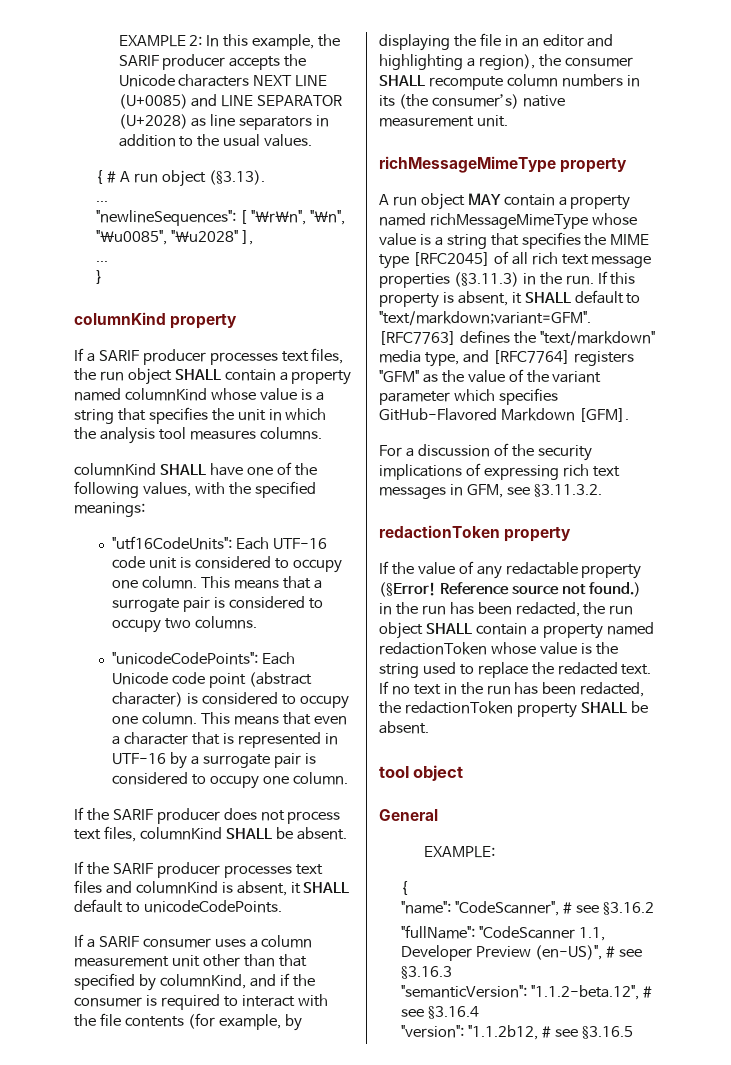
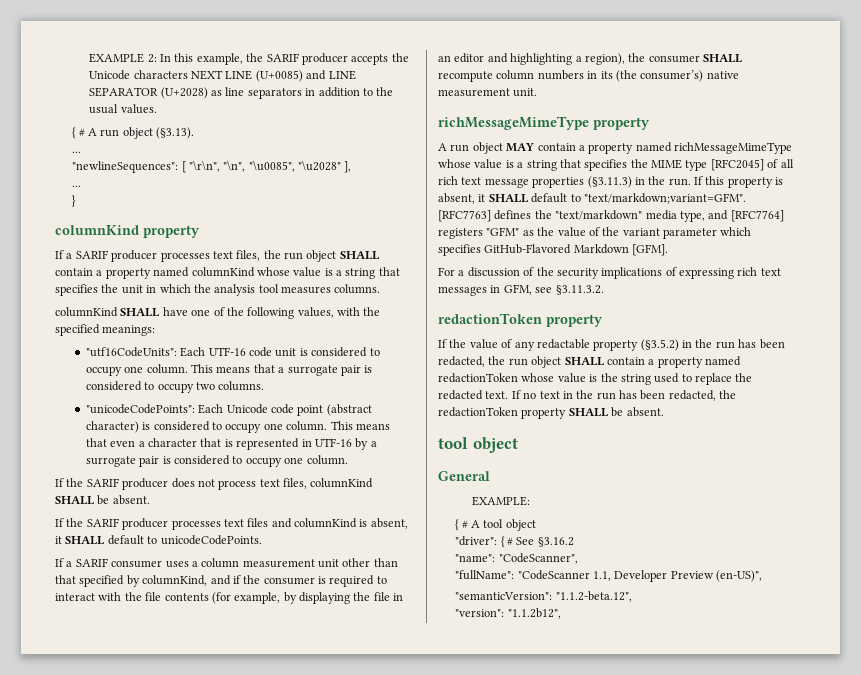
[379,582,641,597] (§Error! Reference source not found.) -> [640,339,679,351] (§3.5.2)
(409, 888) none -> [461,519,536,531] [455,536,574,548] # A tool object // "driver": { # See §3.16.2
[563,901,654,915] # see §3.16.2 -> (578, 558) none
[606,946,642,958] [401,965,453,979] # see §3.16.3 -> (763, 576) none
[643,986,653,998] [401,1005,480,1019] [401,1025,633,1040] # see §3.16.4 // "version": "1.1.2b12, # see §3.16.5 -> [455,608,561,619] // "version": "1.1.2b12",

